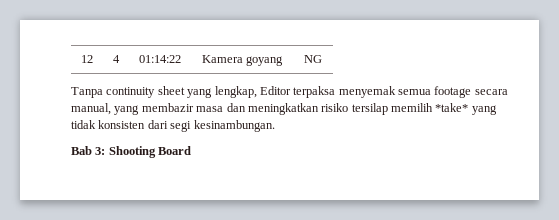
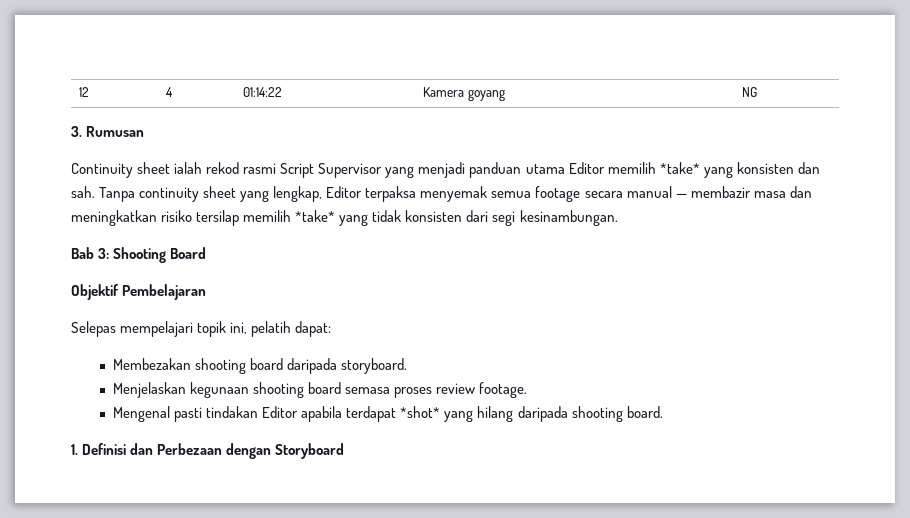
(322, 59) none -> [71,126,145,137] [71,162,820,178] [71,186,95,198] 3. Rumusan // Continuity sheet ialah rekod rasmi Script Supervisor yang menjadi panduan utama Editor memilih *take* yang konsisten dan sah.
[71,103,140,115] manual, yang -> [626,186,687,198] manual —
(192, 150) none -> [71,284,207,300] [71,321,332,337] [113,358,408,374] [113,382,528,398] [113,406,663,422] [71,443,345,459] // Objektif Pembelajaran // Selepas mempelajari topik ini, pelatih dapat: // Membezakan shooting board daripada storyboard. // Menjelaskan kegunaan shooting board semasa proses review footage. // Mengenal pasti tindakan Editor apabila terdapat *shot* yang hilang daripada shooting board. // 1. Definisi dan Perbezaan dengan Storyboard

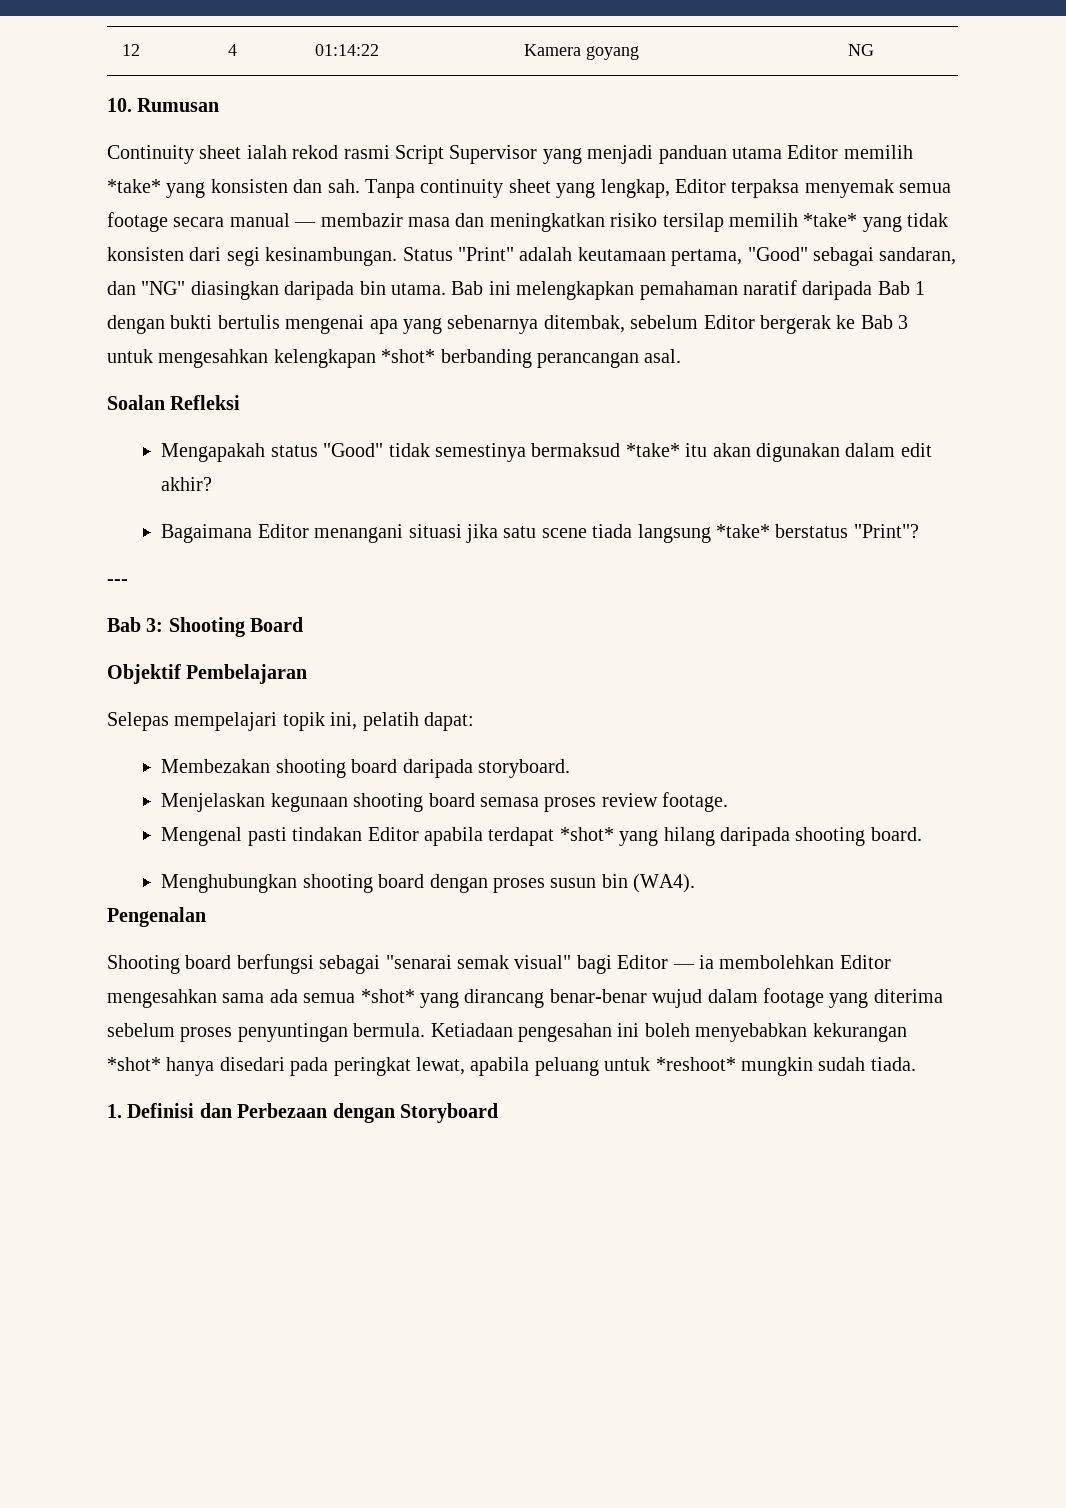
[71,126,82,137] 3. -> [107,98,132,112] 10.
(618, 218) none -> [402,247,957,266] [107,280,926,300] [107,315,909,334] [107,349,682,368] [107,395,241,410] [161,443,932,462] [161,477,213,491] [161,524,919,543] [107,579,128,585] Status "Print" adalah keutamaan pertama, "Good" sebagai sandaran, dan "NG" diasingkan daripada bin utama. Bab ini melengkapkan pemahaman naratif daripada Bab 1 dengan bukti bertulis mengenai apa yang sebenarnya ditembak, sebelum Editor bergerak ke Bab 3 untuk mengesahkan kelengkapan *shot* berbanding perancangan asal. // Soalan Refleksi // Mengapakah status "Good" tidak semestinya bermaksud *take* itu akan digunakan dalam edit akhir? // Bagaimana Editor menangani situasi jika satu scene tiada langsung *take* berstatus "Print"? // ---
(663, 412) none -> [161,874,696,893] [107,907,206,927] [107,954,891,974] [107,988,943,1008] [107,1023,907,1042] [107,1057,916,1076] // Menghubungkan shooting board dengan proses susun bin (WA4). // Pengenalan // Shooting board berfungsi sebagai "senarai semak visual" bagi Editor — ia membolehkan Editor mengesahkan sama ada semua *shot* yang dirancang benar-benar wujud dalam footage yang diterima sebelum proses penyuntingan bermula. Ketiadaan pengesahan ini boleh menyebabkan kekurangan *shot* hanya disedari pada peringkat lewat, apabila peluang untuk *reshoot* mungkin sudah tiada.

